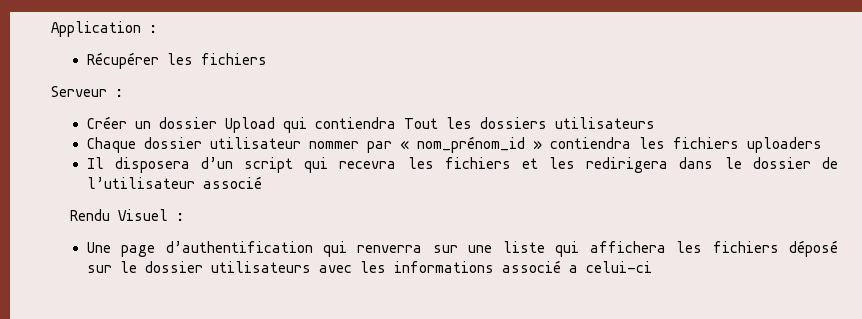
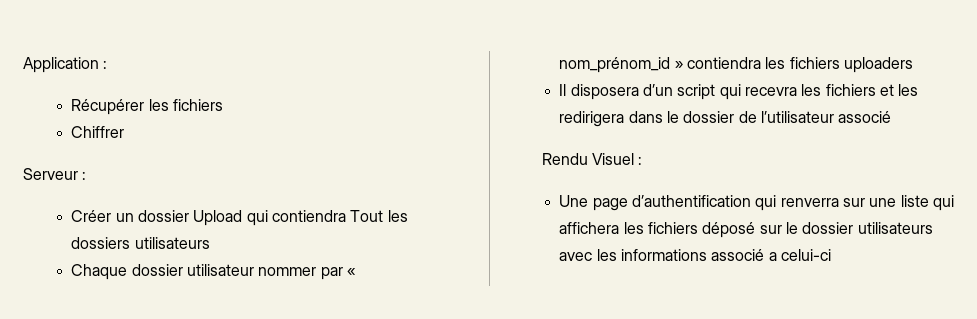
(267, 59) none -> [71,126,125,138] // Chiffrer

